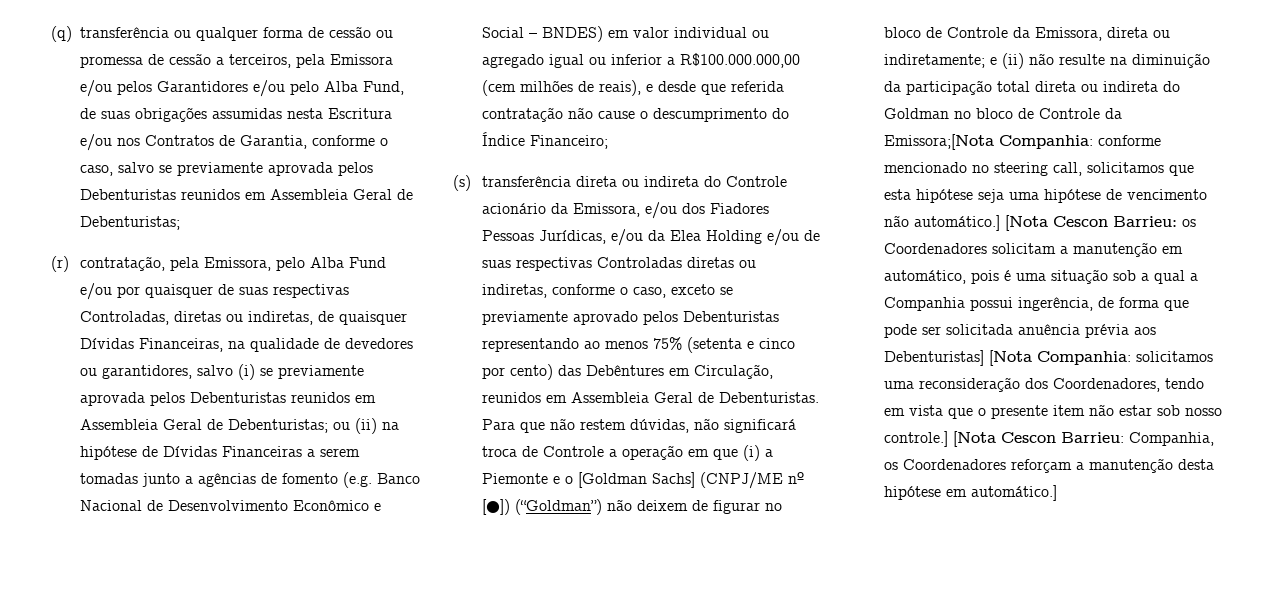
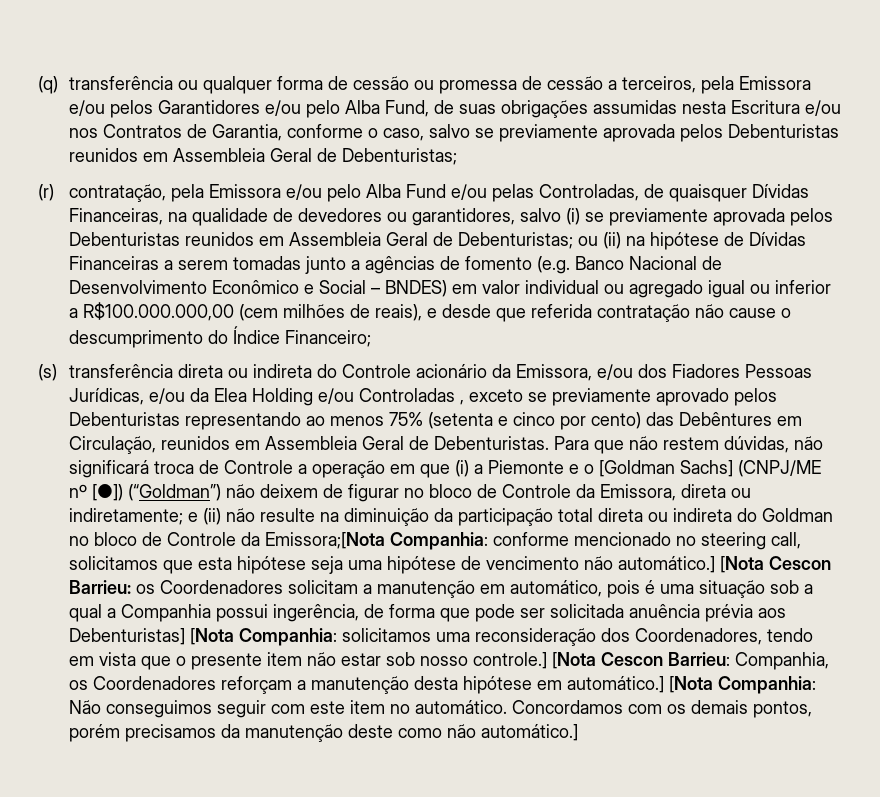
[204,257,272,271] Emissora, -> [208,184,322,200] Emissora e/ou
[117,284,350,298] [80,311,314,325] por quaisquer de suas respectivas Controladas, diretas ou indiretas, -> [491,184,639,202] pelas Controladas,
[804,230,821,241] [482,257,757,271] [482,284,667,298] de suas respectivas Controladas diretas ou indiretas, conforme o caso, -> [358,388,464,405] Controladas ,
(1058, 493) none -> [668,676,816,694] [68,700,812,718] [68,724,578,742] [Nota Companhia: Não conseguimos seguir com este item no automático. Concordamos com os demais pontos, porém precisamos da manutenção deste como não automático.]

